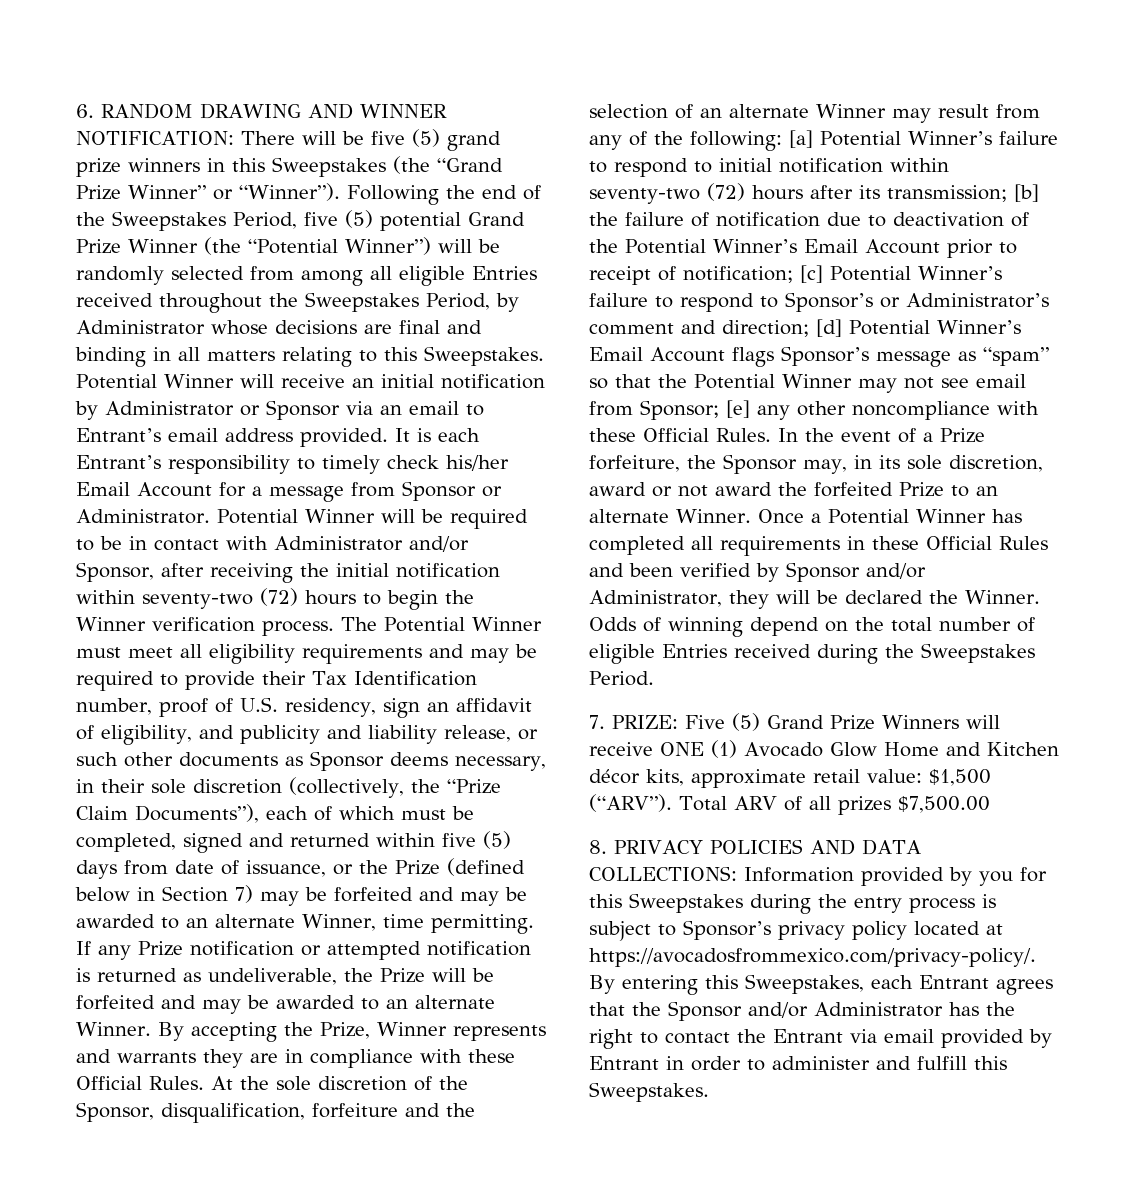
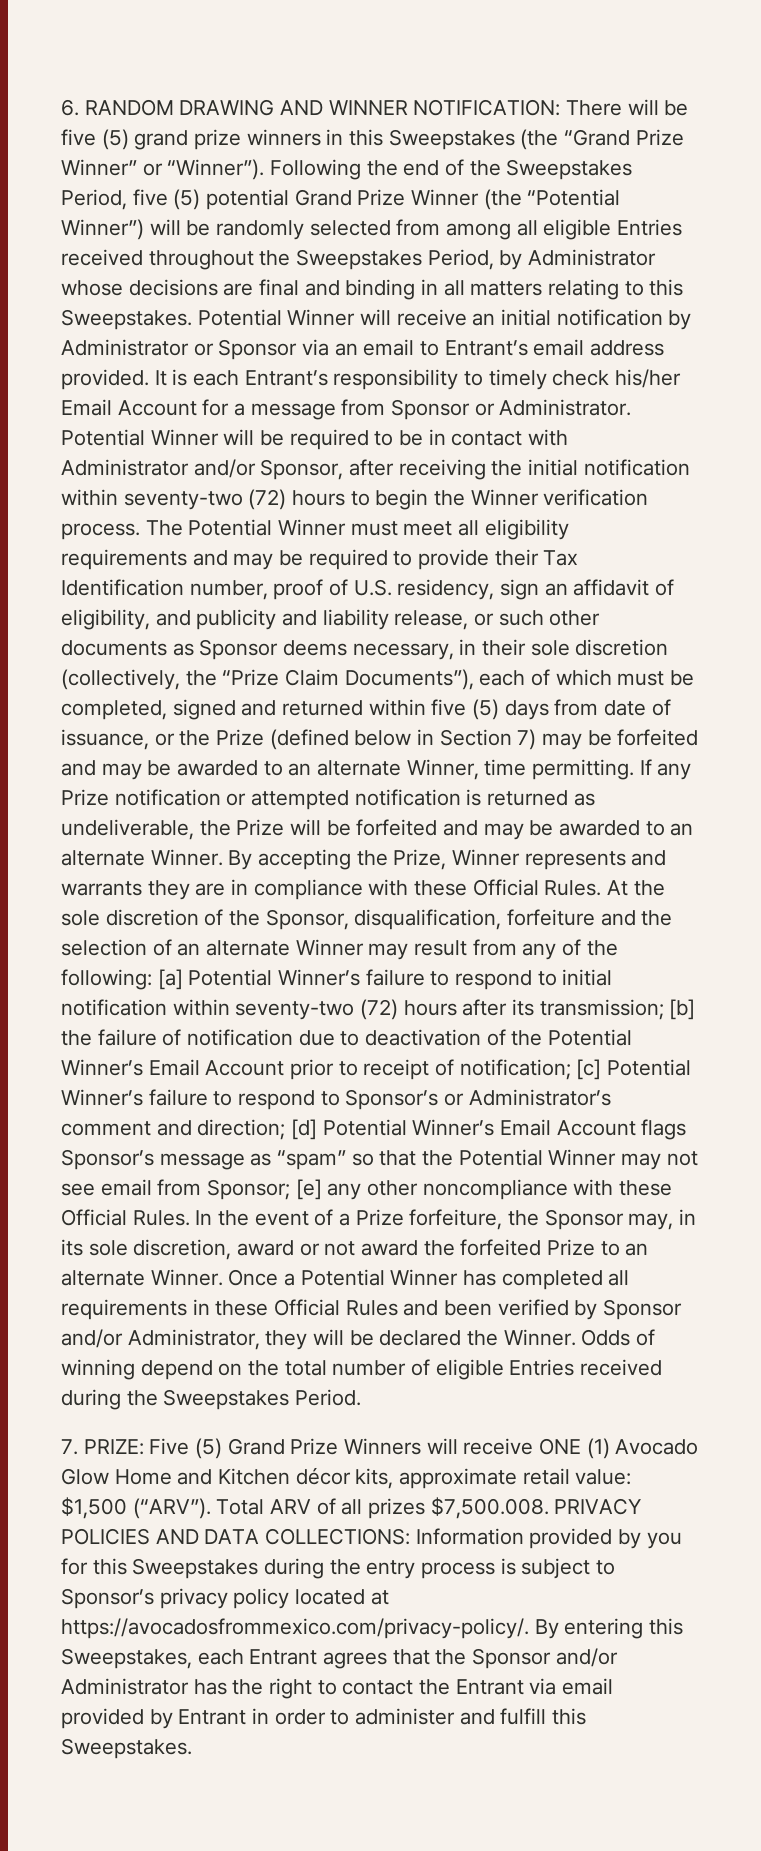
[897,796,990,813] [589,840,607,854] $7,500.00 // 8. -> [430,1497,549,1519] $7,500.008.

